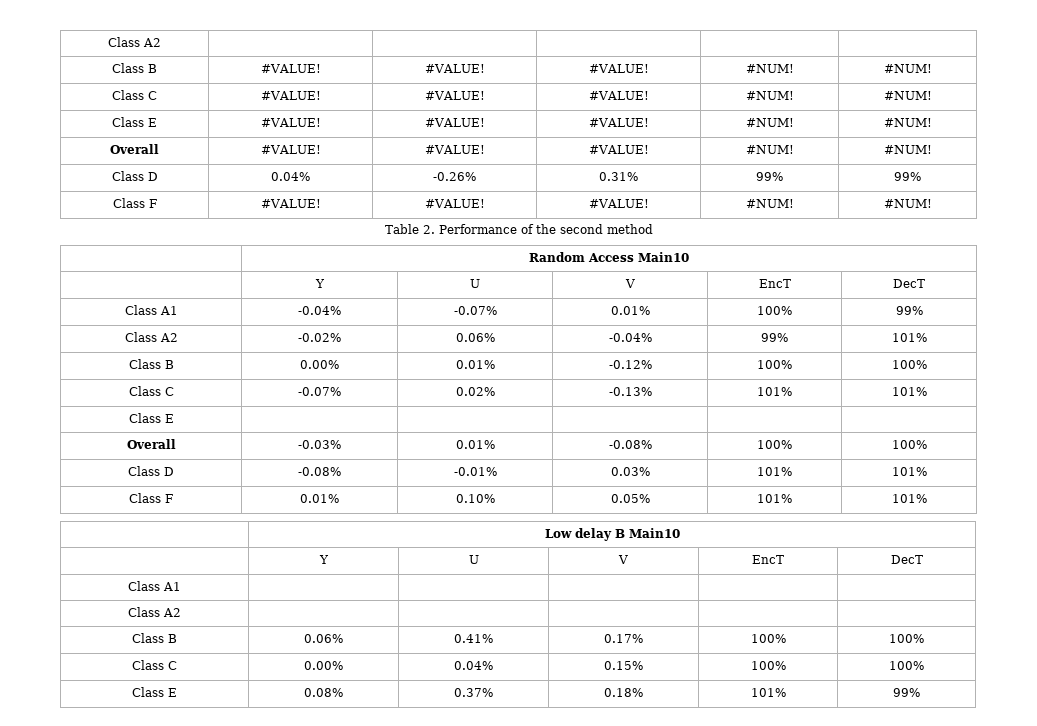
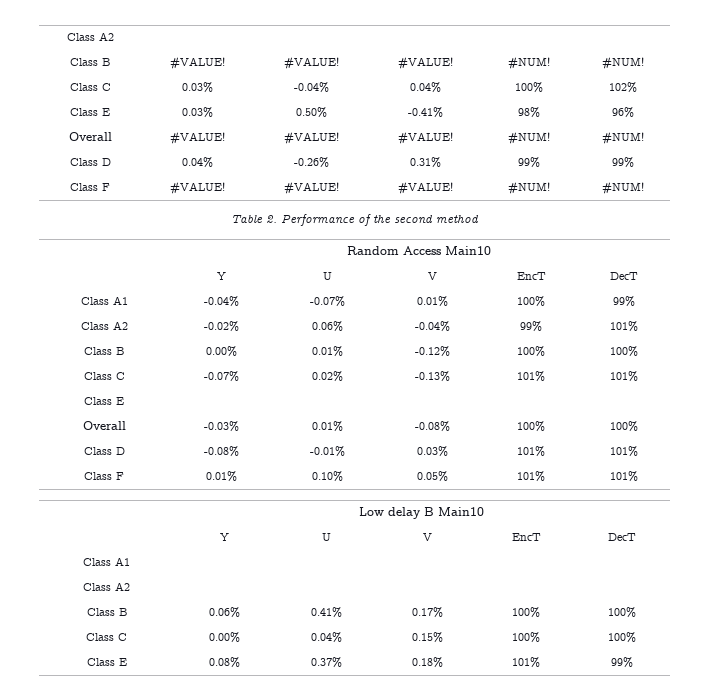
[260,91,321,100] [424,91,485,100] [588,91,649,100] [745,91,794,100] [883,91,932,100] [112,117,157,127] [260,118,321,127] [424,118,485,127] [588,118,649,127] [745,118,794,127] [883,118,932,127] #VALUE! | #VALUE! | #VALUE! | #NUM! | #NUM! // Class E | #VALUE! | #VALUE! | #VALUE! | #NUM! | #NUM! -> [182,82,213,93] [294,82,329,93] [410,82,441,93] [515,82,543,93] [608,82,637,93] [70,108,110,116] [182,107,213,118] [296,107,327,118] [408,107,443,118] [518,107,540,118] [611,107,634,118] 0.03% | -0.04% | 0.04% | 100% | 102% // Class E | 0.03% | 0.50% | -0.41% | 98% | 96%

